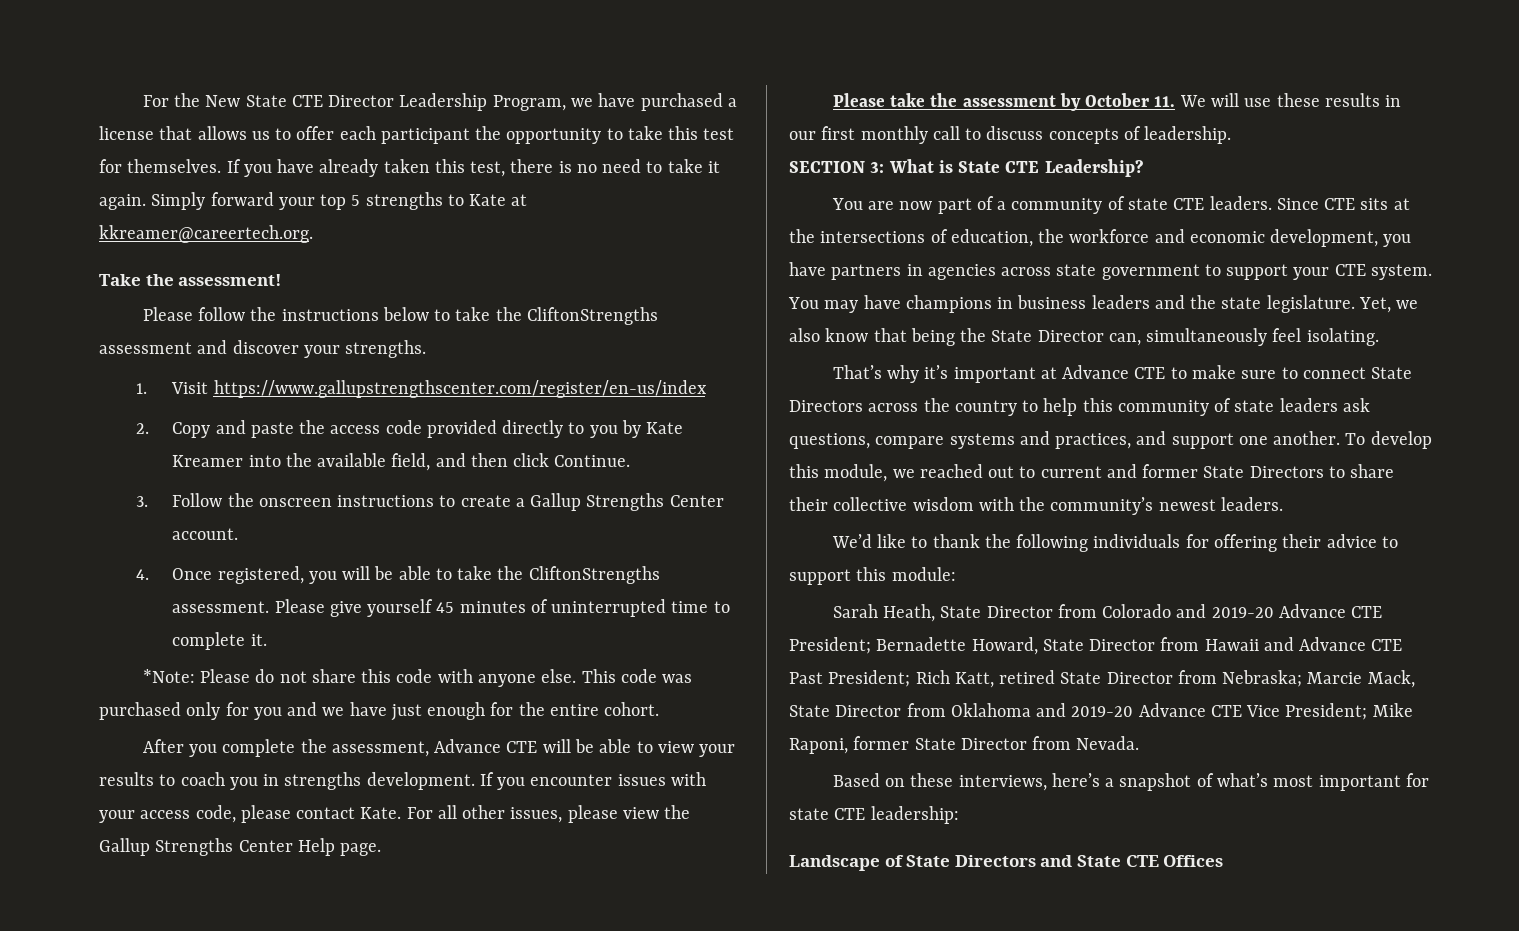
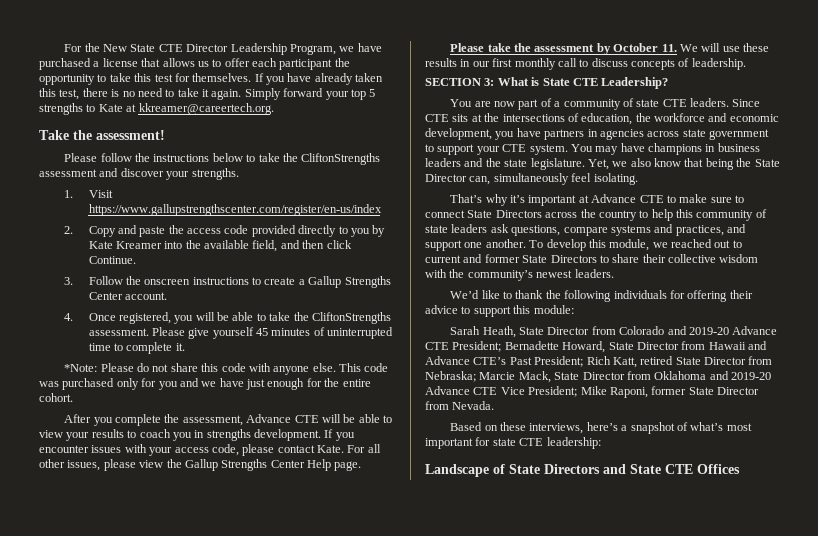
[1371,639,1403,651] CTE -> [473,357,507,365] CTE’s

